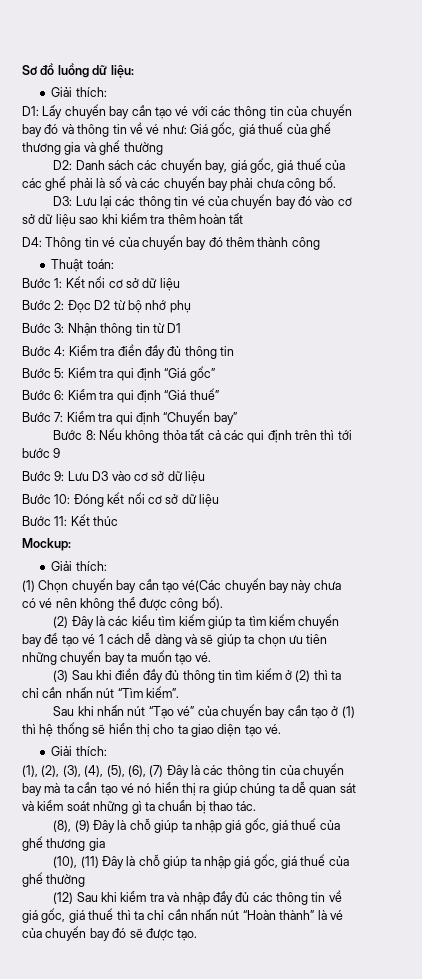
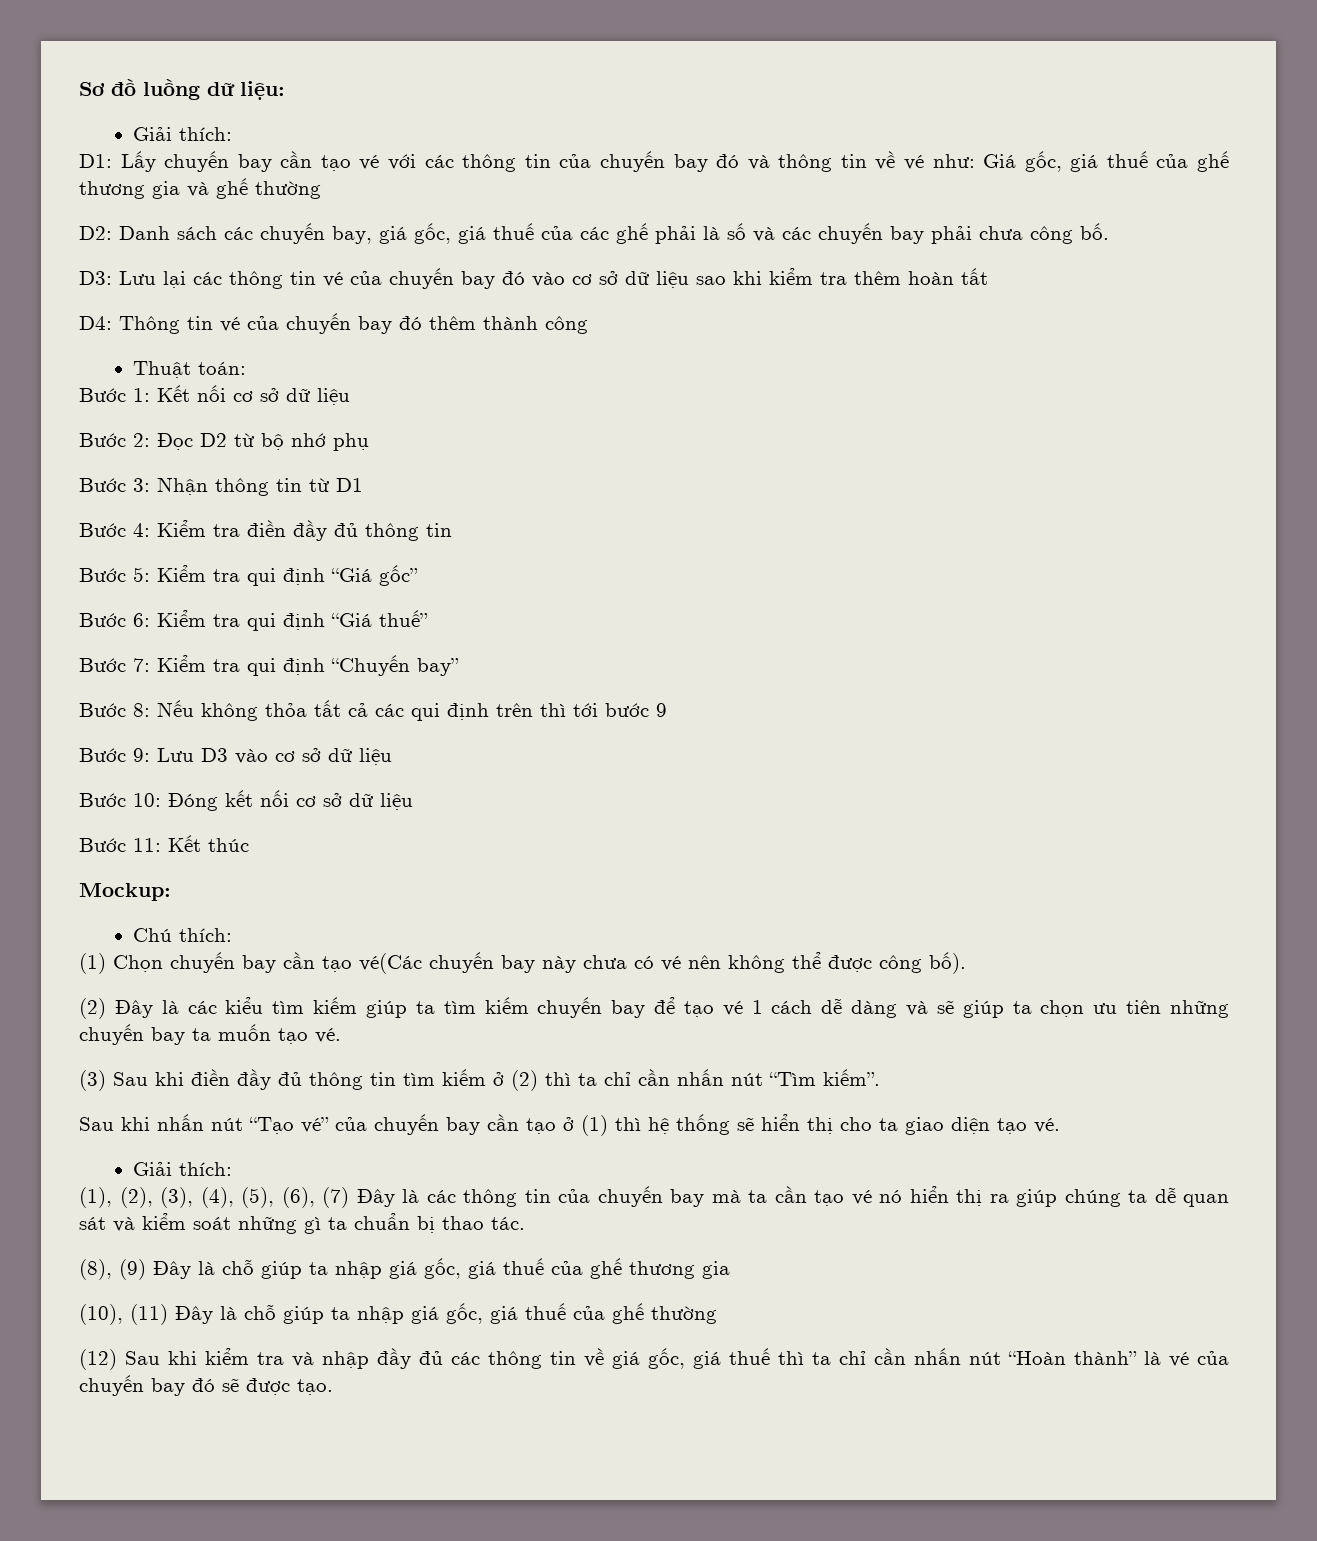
[51,561,73,571] Giải -> [133,928,173,942] Chú

